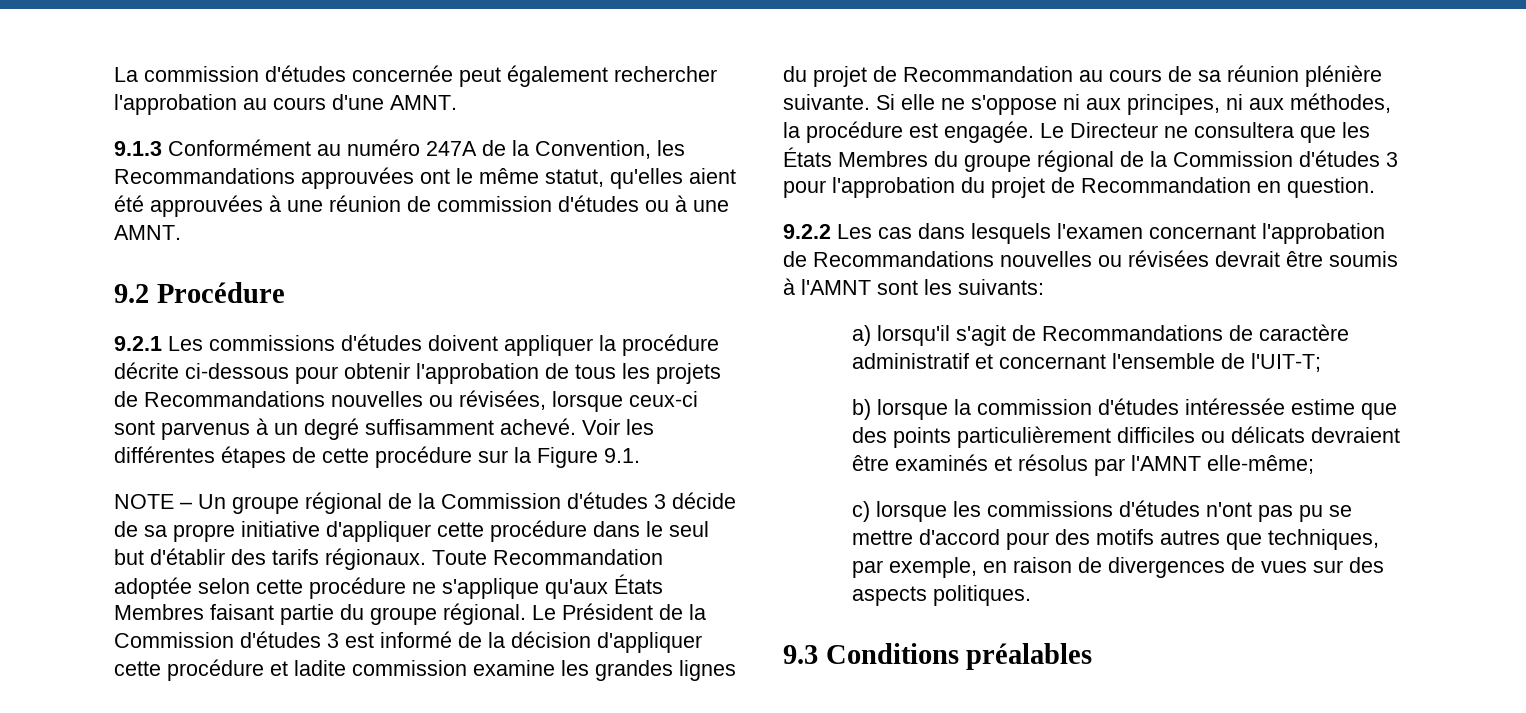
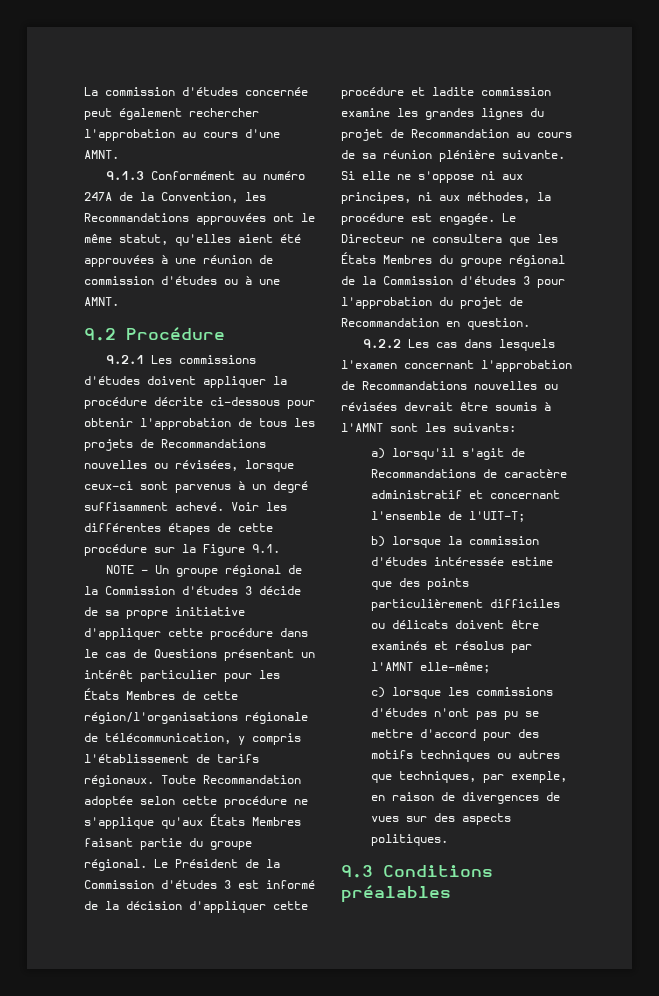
[669,521,709,537] [114,548,266,565] seul but d'établir des -> [105,649,315,661] [84,670,280,682] [84,688,238,700] [84,712,308,724] [84,733,301,745] [84,754,210,763] cas de Questions présentant un intérêt particulier pour les États Membres de cette région/l'organisations régionale de télécommunication, y compris l'établissement de
[1310,427,1400,443] devraient -> [455,620,505,629] doivent
(1154, 537) none -> [420,750,512,762] techniques ou

